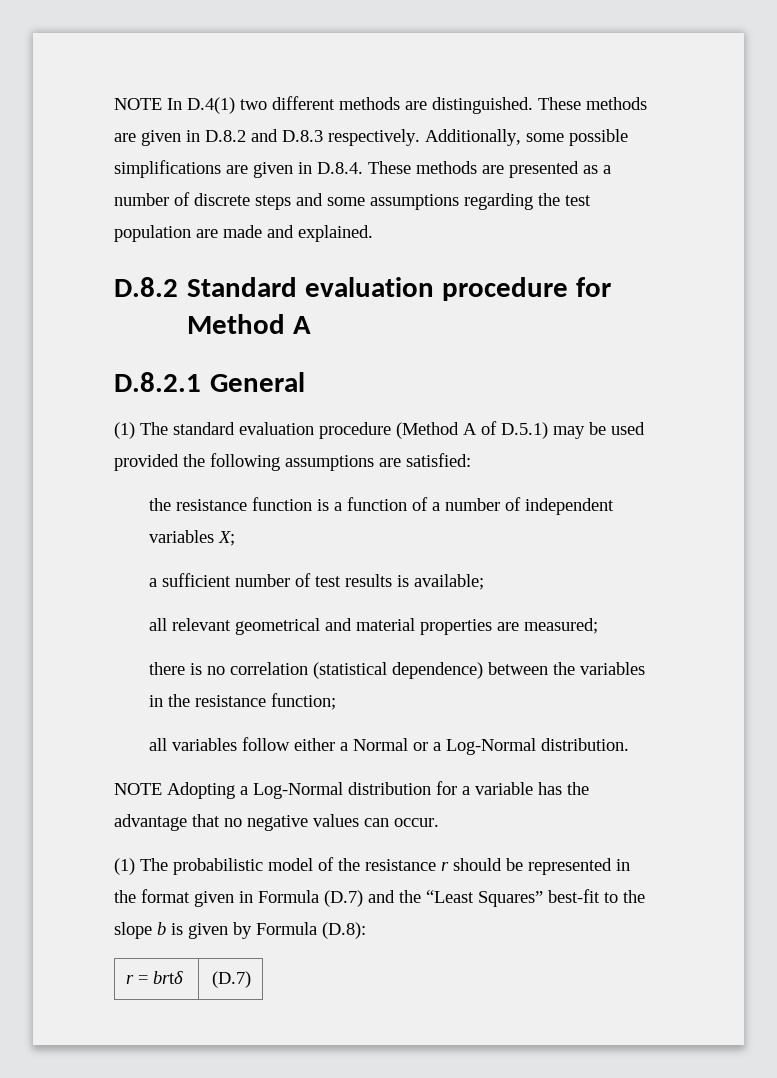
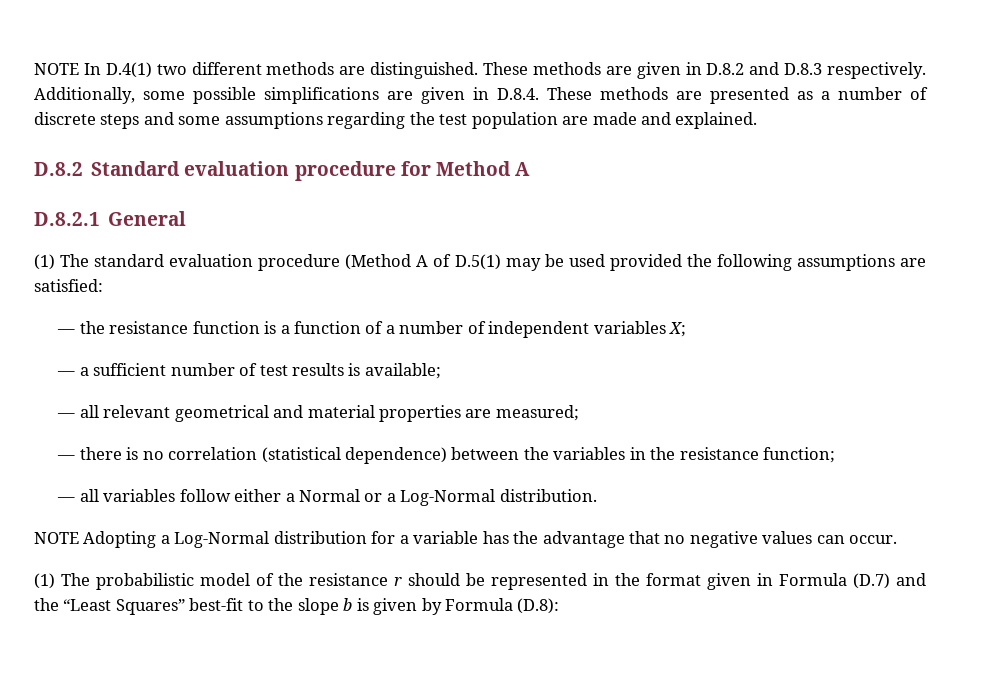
[501,422,548,439] D.5.1) -> [454,254,501,270] D.5(1)
(471, 460) none -> [57,329,76,334] —
(235, 538) none -> [57,371,76,376] —
(484, 582) none -> [57,413,76,418] —
(598, 626) none -> [57,455,76,460] —
(336, 701) none -> [57,497,76,502] —
[125,971,183,984] [212,971,252,988] // r = brtδ | (D.7) -> (560, 606) none

